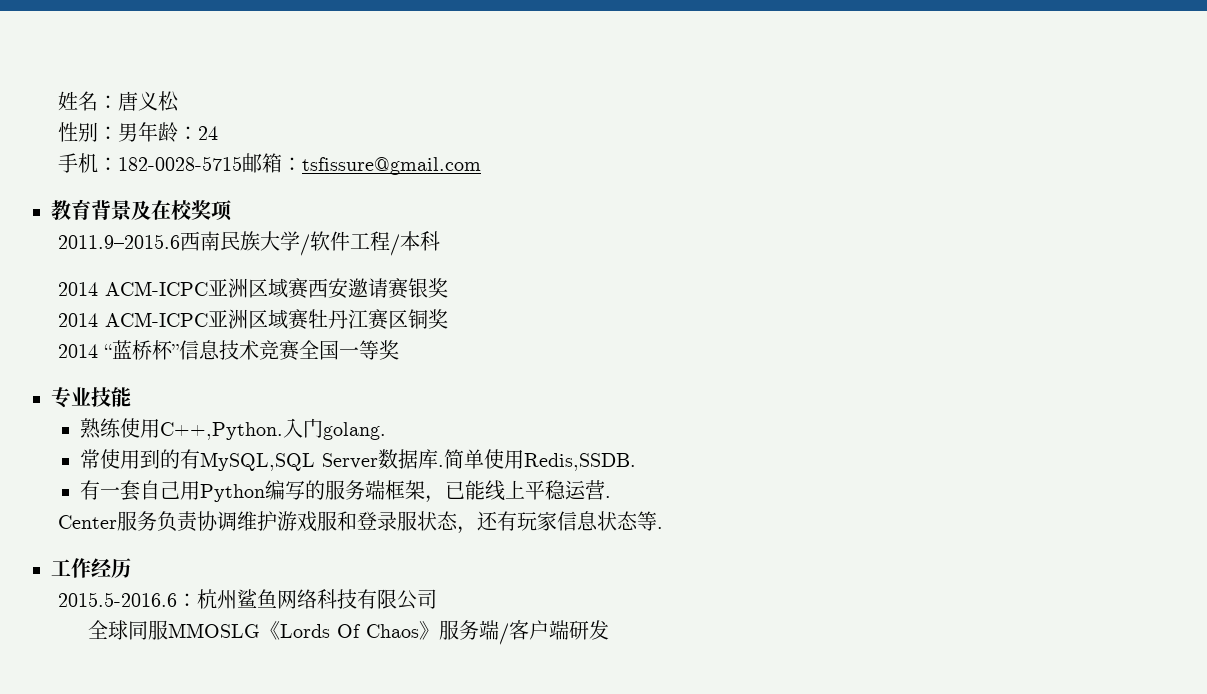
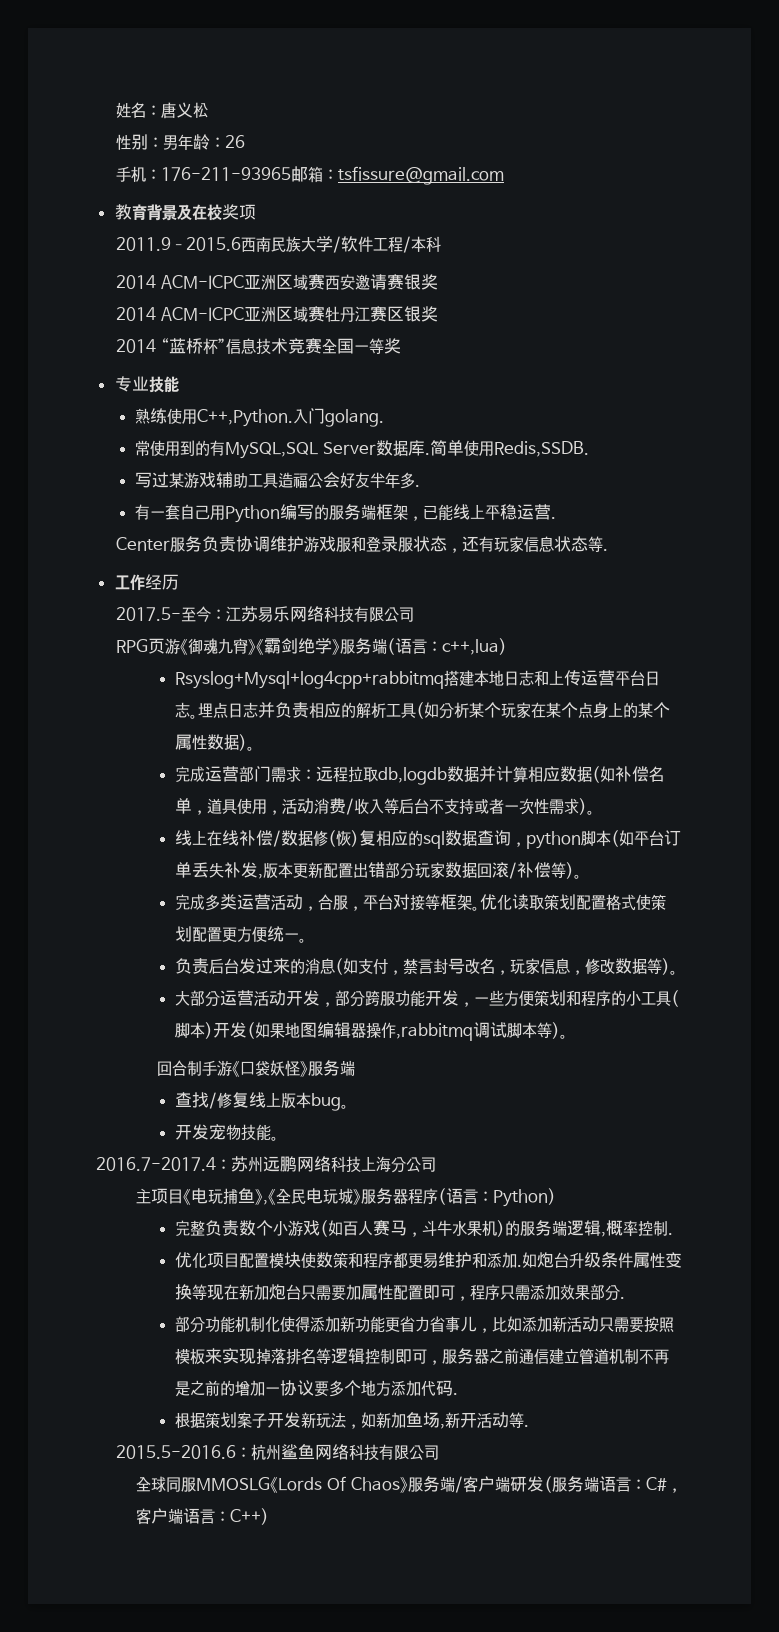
[198,126,219,140] 24 -> [225,135,246,148] 26
[118,156,243,171] 182-0028-5715 -> [161,167,292,181] 176-211-93965
[408,309,429,329] 铜 -> [403,306,421,322] 银
(637, 462) none -> [134,472,420,489] // 写过某游戏辅助工具造福公会好友半年多.
(131, 568) none -> [116,606,415,623] [116,638,508,655] [175,670,661,689] [175,702,671,719] [175,734,256,751] [175,766,665,785] [175,798,596,815] [175,830,682,849] [175,862,583,879] [175,894,667,911] [175,926,308,943] [175,958,679,975] [175,990,680,1007] [175,1022,569,1041] [156,1060,355,1077] [175,1092,350,1111] [175,1124,280,1141] [96,1156,436,1173] [136,1188,557,1207] [175,1220,674,1237] [175,1252,683,1269] [175,1284,626,1301] [175,1316,675,1333] [175,1348,670,1365] [175,1380,459,1397] [175,1412,530,1429] // 2017.5-至今：江苏易乐网络科技有限公司 // RPG页游《御魂九宵》《霸剑绝学》服务端(语言：c++,lua) // Rsyslog+Mysql+log4cpp+rabbitmq搭建本地日志和上传运营平台日志。埋点日志并负责相应的解析工具(如分析某个玩家在某个点身上的某个属性数据)。 // 完成运营部门需求：远程拉取db,logdb数据并计算相应数据(如补偿名单，道具使用，活动消费/收入等后台不支持或者一次性需求)。 // 线上在线补偿/数据修(恢)复相应的sql数据查询，python脚本(如平台订单丢失补发,版本更新配置出错部分玩家数据回滚/补偿等)。 // 完成多类运营活动，合服，平台对接等框架。优化读取策划配置格式使策划配置更方便统一。 // 负责后台发过来的消息(如支付，禁言封号改名，玩家信息，修改数据等)。 // 大部分运营活动开发，部分跨服功能开发，一些方便策划和程序的小工具(脚本)开发(如果地图编辑器操作,rabbitmq调试脚本等)。 // 回合制手游《口袋妖怪》服务端 // 查找/修复线上版本bug。 // 开发宠物技能。 // 2016.7-2017.4：苏州远鹏网络科技上海分公司 // 主项目《电玩捕鱼》,《全民电玩城》服务器程序(语言：Python) // 完整负责数个小游戏(如百人赛马，斗牛水果机)的服务端逻辑,概率控制. // 优化项目配置模块使数策和程序都更易维护和添加.如炮台升级条件属性变换等现在新加炮台只需要加属性配置即可，程序只需添加效果部分. // 部分功能机制化使得添加新功能更省力省事儿，比如添加新活动只需要按照模板来实现掉落排名等逻辑控制即可，服务器之前通信建立管道机制不再是之前的增加一协议要多个地方添加代码. // 根据策划案子开发新玩法，如新加鱼场,新开活动等.
(609, 630) none -> [543,1476,682,1493] [136,1508,270,1525] (服务端语言：C#，客户端语言：C++)

